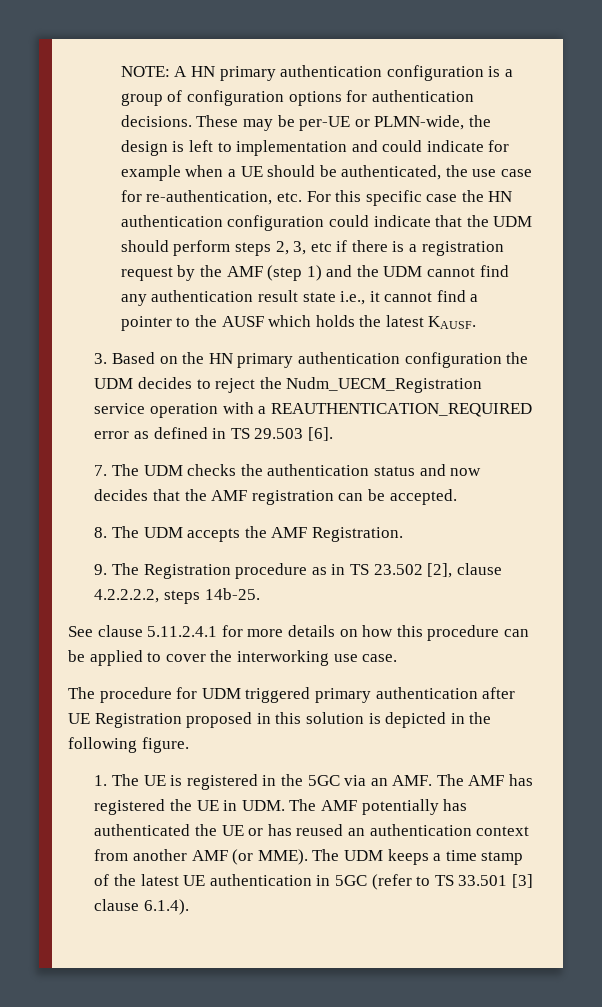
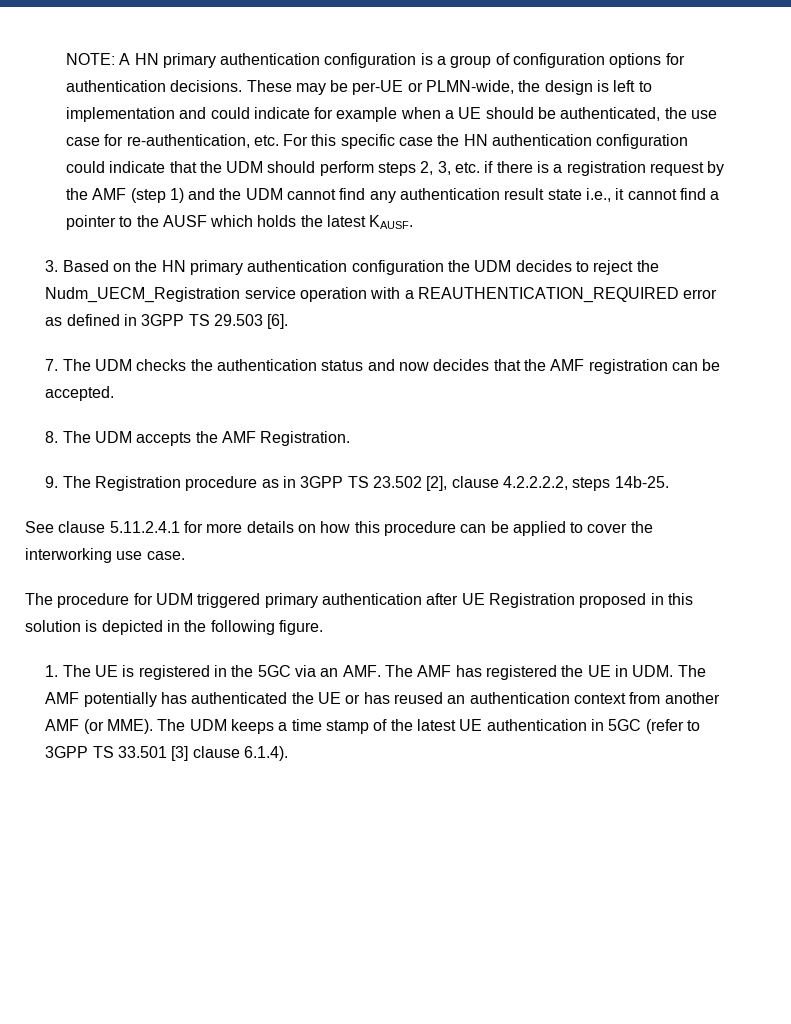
[310,242,332,252] etc -> [455,162,481,173] etc.
(227, 433) none -> [141,314,185,326] 3GPP
(346, 569) none -> [300,476,344,488] 3GPP
(431, 881) none -> [45,746,89,758] 3GPP

